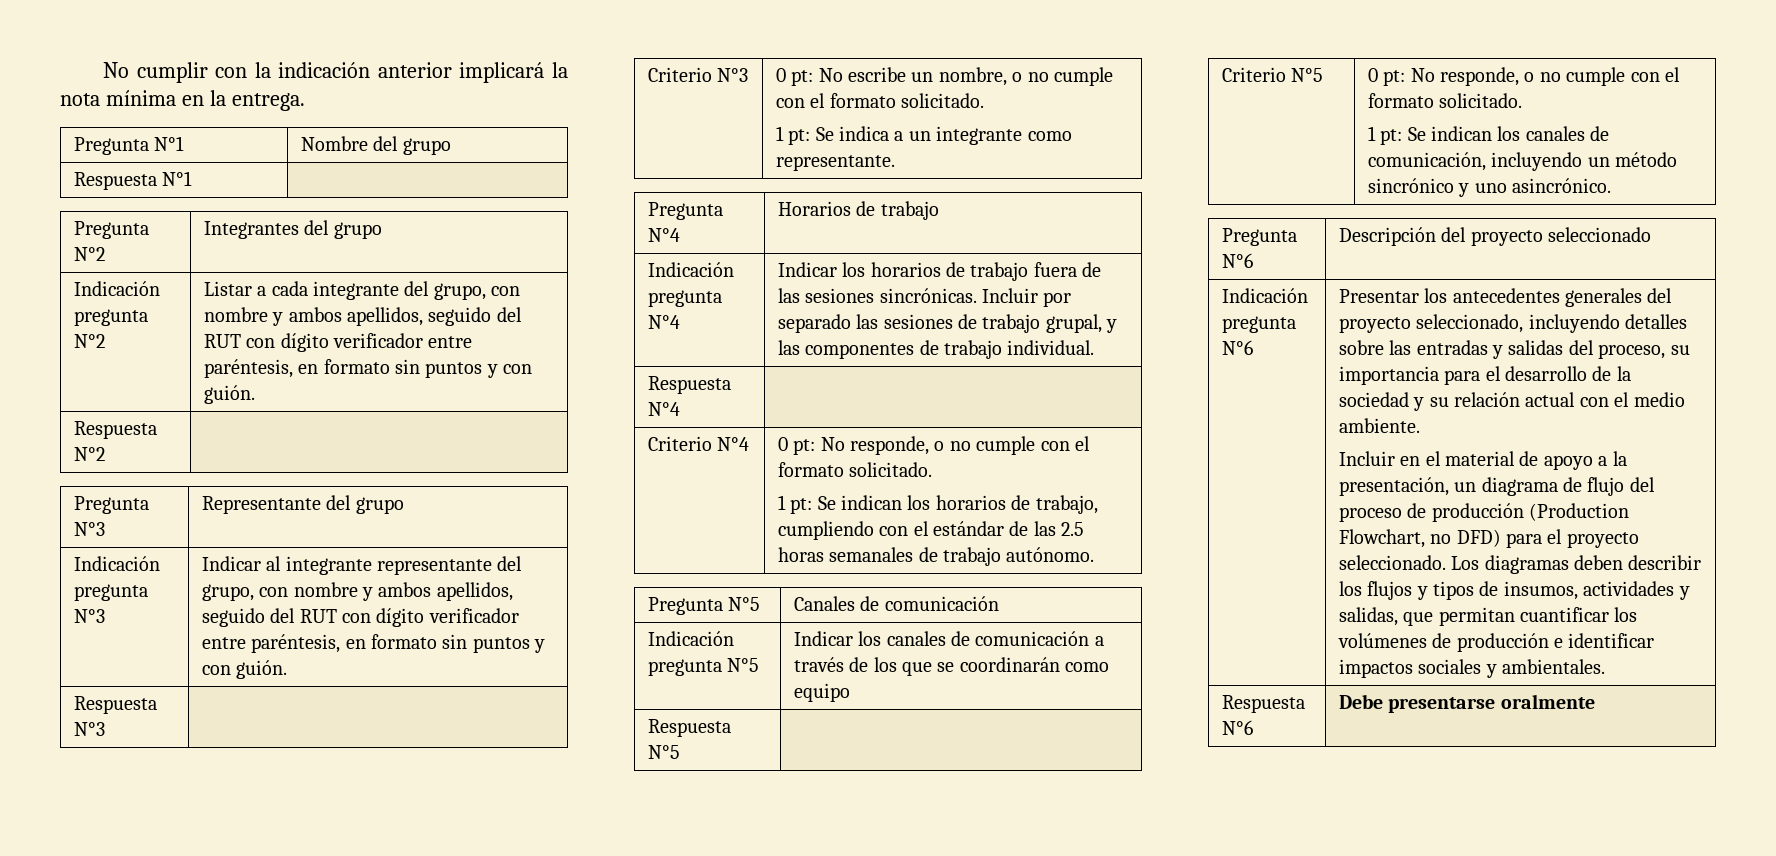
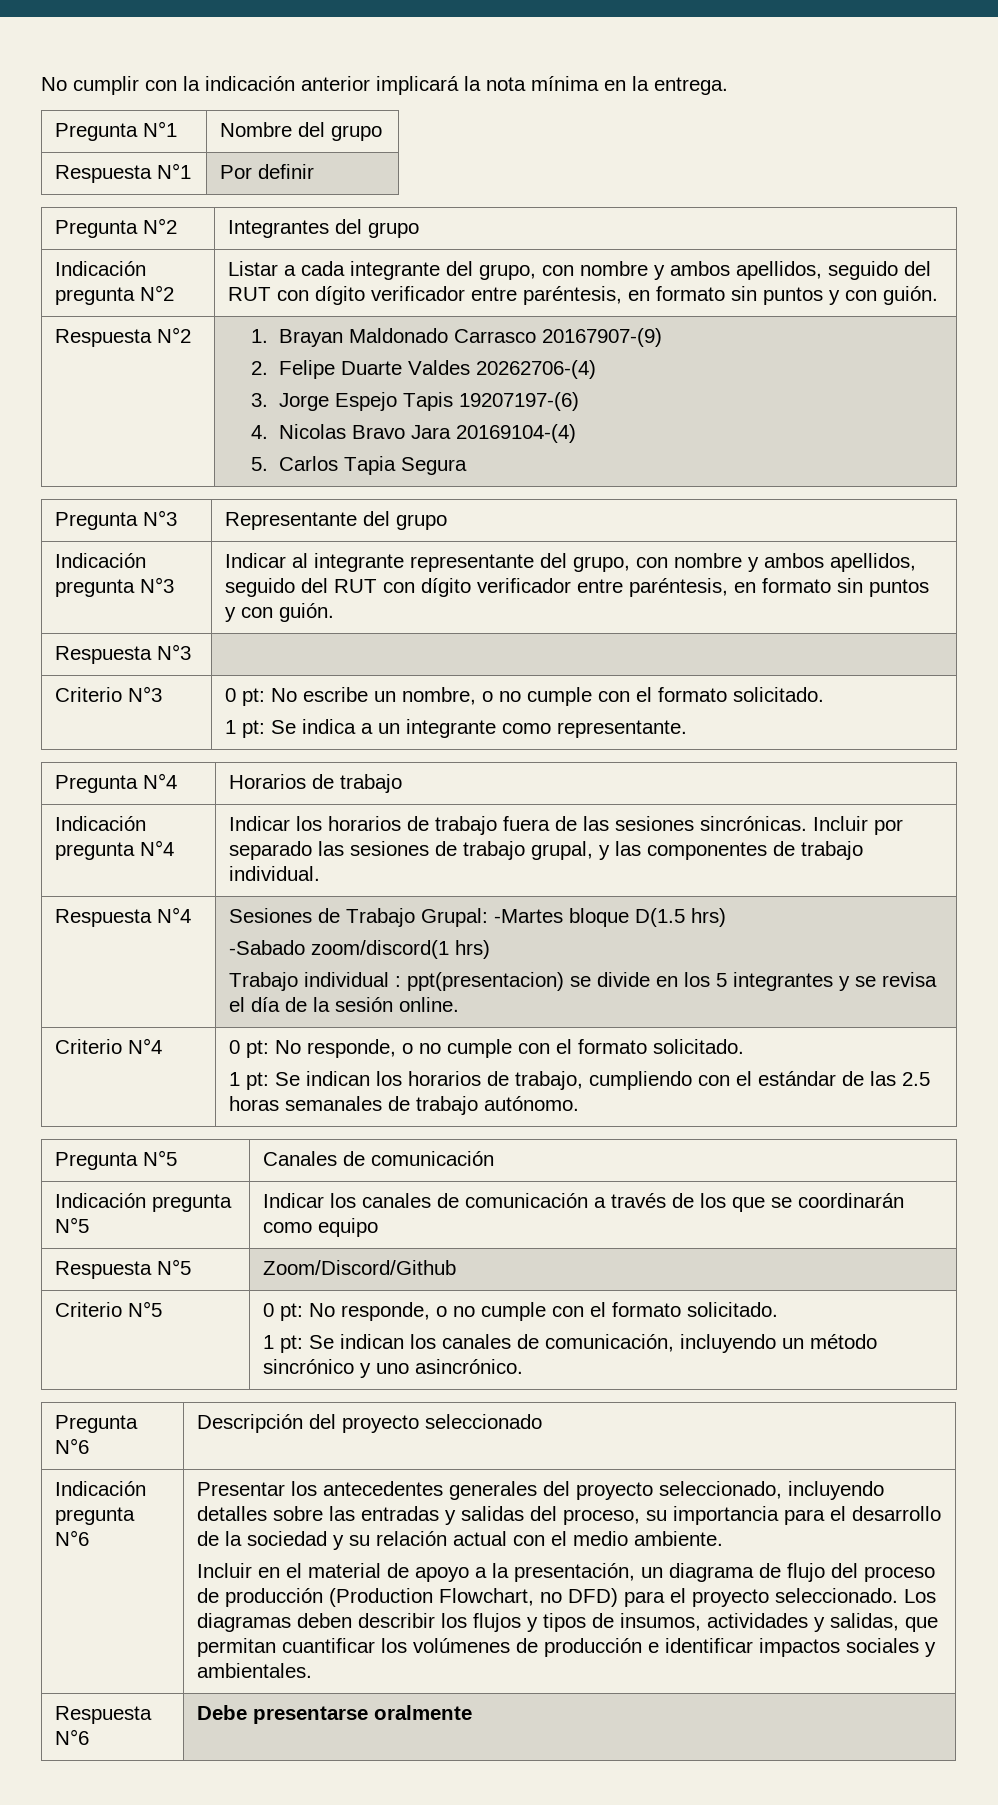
(193, 178) none -> [219,164,314,179] Por definir
(105, 454) none -> [251,328,662,347] [251,360,596,379] [251,392,579,411] [251,424,576,443] [251,456,467,475] 1. Brayan Maldonado Carrasco 20167907-(9) // 2. Felipe Duarte Valdes 20262706-(4) // 3. Jorge Espejo Tapis 19207197-(6) // 4. Nicolas Bravo Jara 20169104-(4) // 5. Carlos Tapia Segura
(680, 409) none -> [228,908,726,927] [228,940,490,959] [228,972,937,991] [228,997,459,1012] Sesiones de Trabajo Grupal: -Martes bloque D(1.5 hrs) // -Sabado zoom/discord(1 hrs) // Trabajo individual : ppt(presentacion) se divide en los 5 integrantes y se revisa el día de la sesión online.
(680, 752) none -> [262,1260,456,1275] Zoom/Discord/Github

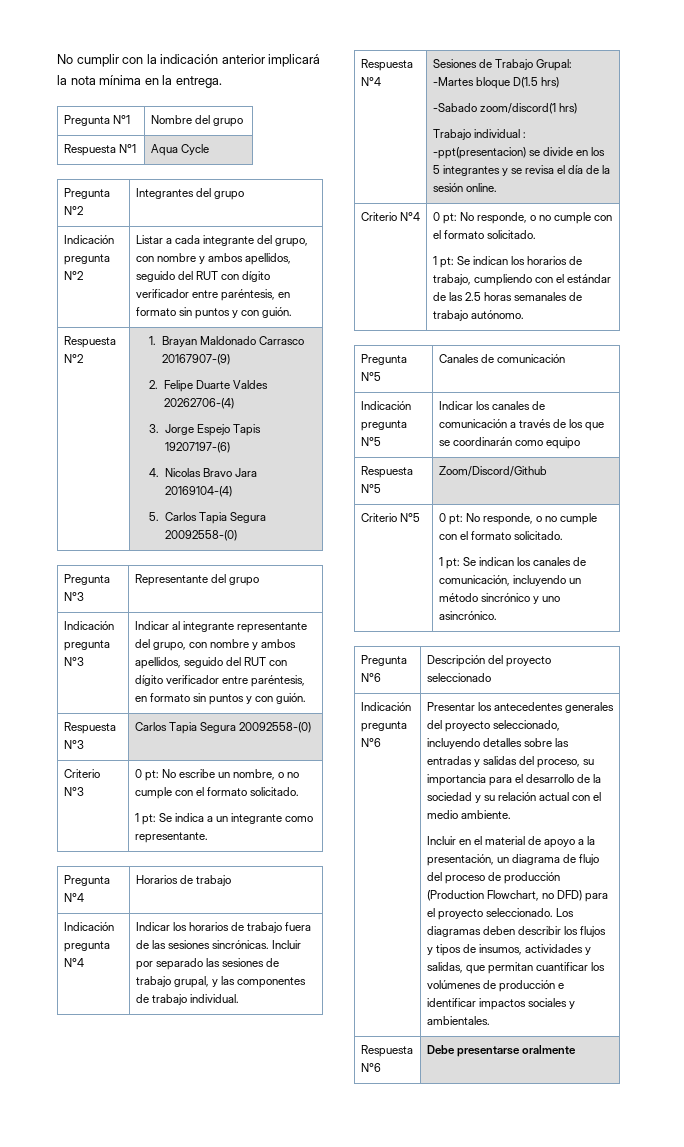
[219,164,314,179] Por definir -> [150,144,209,156] Aqua Cycle
(467, 466) none -> [164,530,237,541] 20092558-(0)
(191, 652) none -> [134,722,311,734] Carlos Tapia Segura 20092558-(0)
[406,972,564,991] ppt(presentacion) -> [432,147,526,159] -ppt(presentacion)

